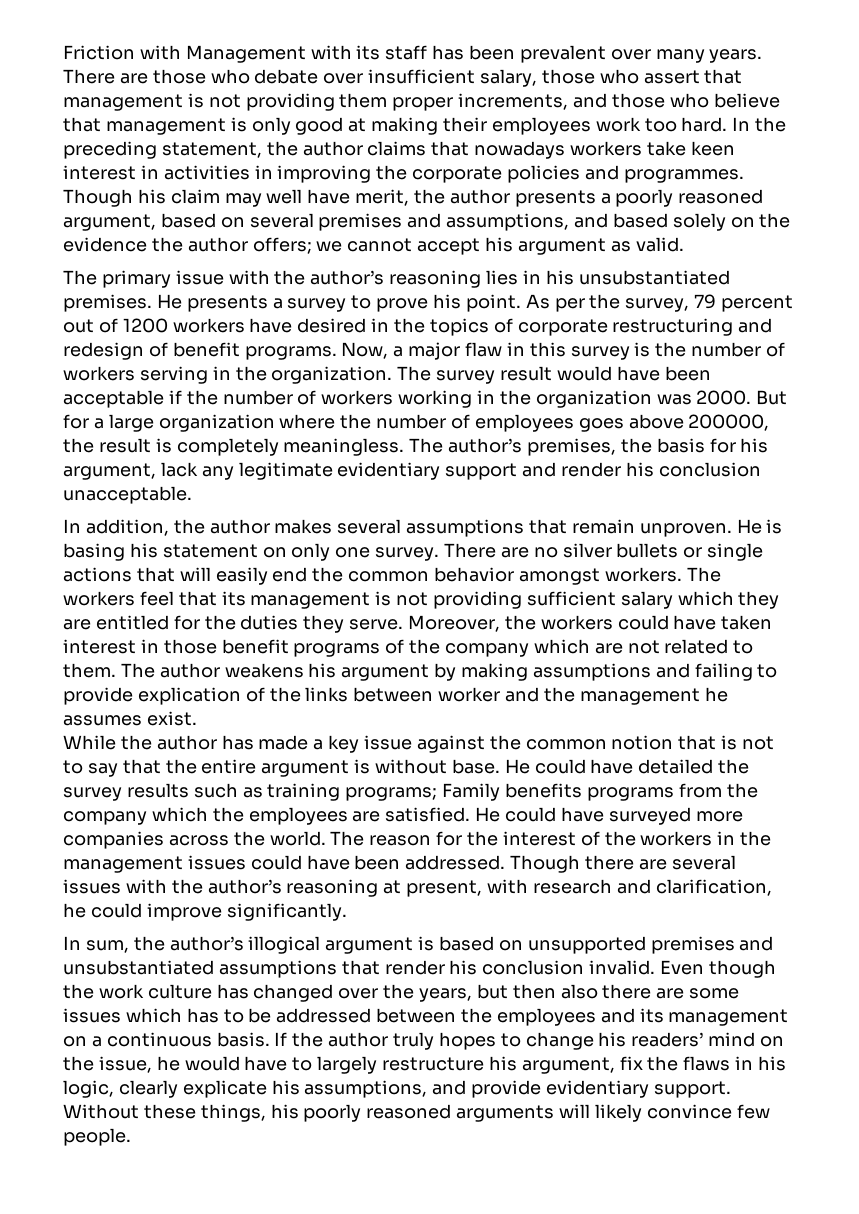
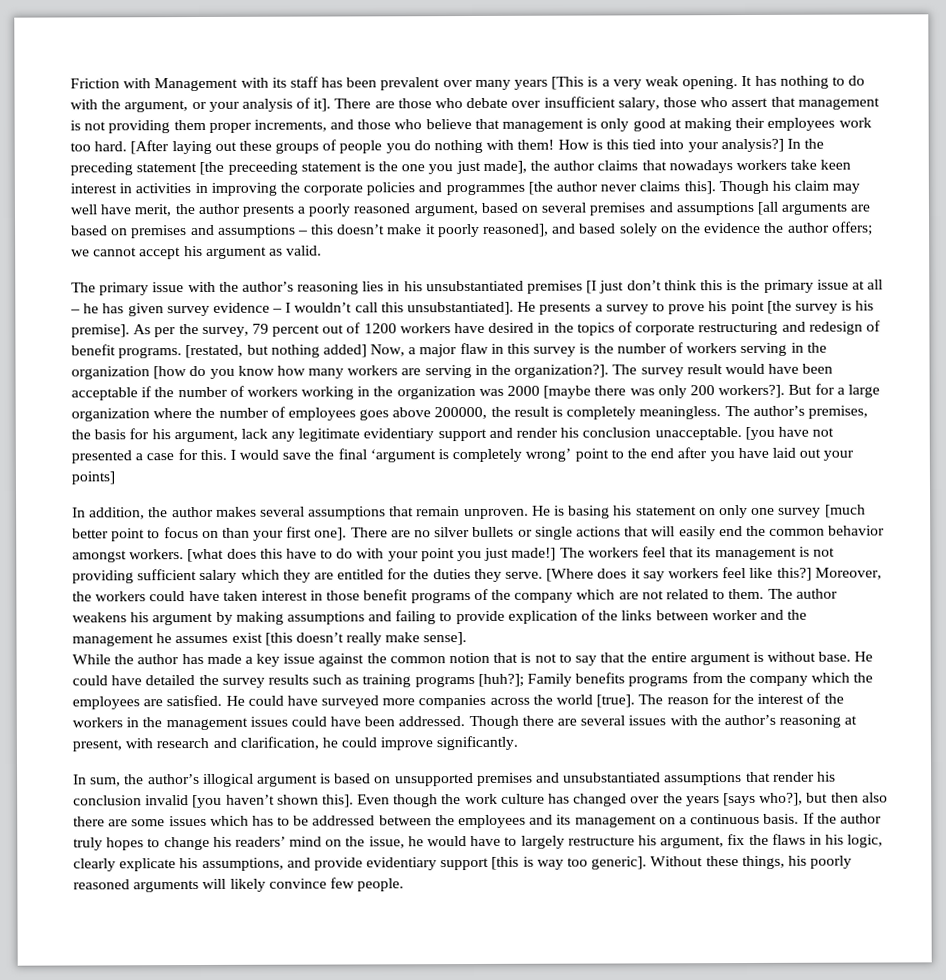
[709,49,763,63] years. -> [514,75,866,90] [70,97,332,113] years [This is a very weak opening. It has nothing to do with the argument, or your analysis of it].
[732,117,787,132] [63,141,262,159] In the preceding statement, -> [130,138,825,155] [70,160,527,176] [After laying out these groups of people you do nothing with them! How is this tied into your analysis?] In the preceding statement [the preceeding statement is the one you just made],
[623,169,744,183] programmes. -> [445,181,716,196] programmes [the author never claims this].
[446,213,570,231] assumptions, -> [675,201,871,216] [71,223,550,239] assumptions [all arguments are based on premises and assumptions – this doesn’t make it poorly reasoned],
[63,294,152,312] premises. -> [527,279,884,294] [70,301,515,317] premises [I just don’t think this is the primary issue at all – he has given survey evidence – I wouldn’t call this unsubstantiated].
[465,294,521,312] point. -> [730,300,875,315] [71,324,130,338] point [the survey is his premise].
(337, 353) none -> [185,344,367,359] [restated, but nothing added]
[271,366,393,384] organization. -> [71,364,610,380] organization [how do you know how many workers are serving in the organization?].
[696,390,752,405] 2000. -> [507,384,786,399] 2000 [maybe there was only 200 workers?].
(192, 495) none -> [744,426,835,441] [71,447,855,464] [71,471,115,485] [you have not presented a case for this. I would save the final ‘argument is completely wrong’ point to the end after you have laid out your points]
[375,547,440,561] survey. -> [778,504,866,518] [72,526,348,542] survey [much better point to focus on than your first one].
(682, 574) none -> [187,547,557,563] [what does this have to do with your point you just made!]
(404, 624) none -> [546,566,812,582] [Where does it say workers feel like this?]
[146,711,197,726] exist. -> [231,632,468,646] exist [this doesn’t really make sense].
[345,787,438,801] programs; -> [414,673,524,688] programs [huh?];
[269,831,326,846] world. -> [556,694,636,708] world [true].
[589,960,656,975] invalid. -> [145,794,354,809] invalid [you haven’t shown this].
[419,988,473,1002] years, -> [685,792,804,807] years [says who?],
[653,1081,731,1098] support. -> [440,856,648,871] support [this is way too generic].

